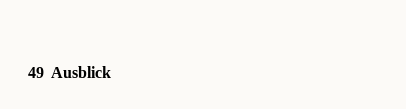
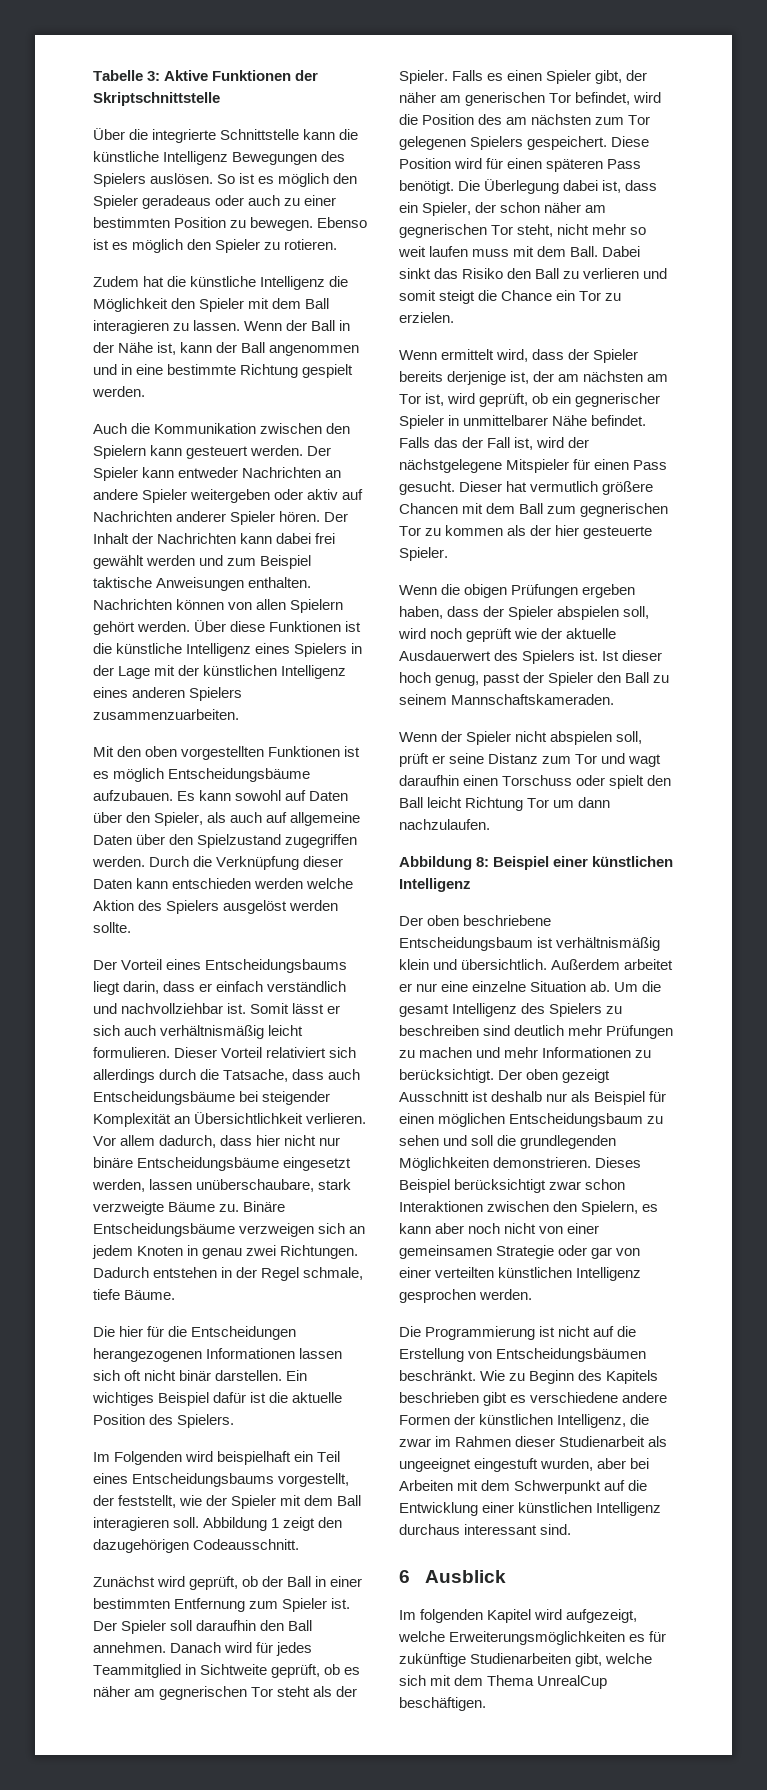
[28,66,111,78] 49 Ausblick -> [93,70,319,81] [93,92,220,106] [93,128,359,143] [93,151,346,165] [93,173,358,187] [93,195,337,209] [93,217,368,231] [93,239,338,253] [93,276,349,290] [93,298,330,312] [93,320,351,334] [93,342,360,356] [93,364,354,378] [92,386,145,397] [93,423,351,434] [93,445,332,459] [93,467,342,481] [93,489,364,503] [93,511,349,525] [93,533,336,544] [93,555,312,569] [93,577,312,591] [93,599,344,613] [93,620,362,635] [93,643,363,657] [93,665,347,679] [93,687,243,701] [93,709,239,720] [93,746,361,760] [93,768,311,782] [93,790,349,801] [93,812,361,826] [93,834,358,848] [92,856,344,870] [93,878,354,889] [93,900,339,914] [93,922,131,933] [93,959,348,973] [93,981,347,995] [93,1003,341,1014] [93,1025,304,1039] [93,1047,357,1058] [93,1069,361,1083] [93,1091,331,1105] [93,1112,367,1127] [93,1135,341,1148] [93,1157,352,1171] [92,1179,352,1192] [93,1201,286,1215] [93,1223,366,1237] [92,1245,359,1259] [93,1267,364,1281] [93,1289,176,1300] [93,1326,297,1340] [93,1348,343,1362] [93,1370,308,1381] [92,1392,343,1406] [93,1414,235,1428] [93,1451,341,1465] [93,1473,350,1487] [93,1495,362,1509] [93,1517,343,1531] [93,1539,300,1553] [93,1576,363,1590] [93,1598,351,1612] [93,1620,313,1634] [93,1642,313,1656] [93,1664,361,1678] [93,1686,358,1700] [399,70,648,84] [399,92,662,106] [399,114,651,125] [399,136,650,150] [399,158,642,172] [399,179,658,194] [399,202,607,216] [399,224,647,238] [398,246,641,257] [399,268,668,279] [399,290,622,304] [399,312,454,323] [399,349,639,363] [399,371,669,385] [399,393,661,407] [399,415,647,429] [399,437,590,450] [399,459,668,473] [399,481,654,495] [399,503,669,517] [399,525,653,539] [399,547,448,561] [399,584,636,598] [399,606,650,620] [398,628,617,642] [399,650,663,664] [399,672,670,686] [399,694,615,705] [399,731,643,745] [399,753,662,767] [399,775,672,789] [399,797,611,811] [399,819,490,830] [399,856,674,870] [399,878,471,892] [399,915,552,926] [399,937,661,951] [399,959,674,970] [399,981,662,992] [399,1003,623,1017] [399,1025,674,1039] [399,1047,652,1058] [399,1069,611,1083] [399,1091,667,1105] [399,1113,664,1127] [399,1135,617,1149] [399,1157,642,1171] [399,1179,626,1193] [399,1201,659,1215] [399,1223,600,1234] [399,1245,641,1259] [399,1267,642,1281] [399,1289,533,1303] [399,1326,637,1340] [399,1348,647,1362] [399,1370,659,1384] [399,1392,668,1406] [399,1414,650,1428] [399,1436,668,1447] [399,1458,650,1472] [399,1480,648,1494] [399,1502,662,1516] [399,1524,572,1535] [399,1570,507,1583] [399,1609,638,1623] [398,1631,667,1645] [399,1653,653,1667] [399,1675,608,1689] [399,1697,486,1711] Tabelle 3: Aktive Funktionen der Skriptschnittstelle // Über die integrierte Schnittstelle kann die künstliche Intelligenz Bewegungen des Spielers auslösen. So ist es möglich den Spieler geradeaus oder auch zu einer bestimmten Position zu bewegen. Ebenso ist es möglich den Spieler zu rotieren. // Zudem hat die künstliche Intelligenz die Möglichkeit den Spieler mit dem Ball interagieren zu lassen. Wenn der Ball in der Nähe ist, kann der Ball angenommen und in eine bestimmte Richtung gespielt werden. // Auch die Kommunikation zwischen den Spielern kann gesteuert werden. Der Spieler kann entweder Nachrichten an andere Spieler weitergeben oder aktiv auf Nachrichten anderer Spieler hören. Der Inhalt der Nachrichten kann dabei frei gewählt werden und zum Beispiel taktische Anweisungen enthalten. Nachrichten können von allen Spielern gehört werden. Über diese Funktionen ist die künstliche Intelligenz eines Spielers in der Lage mit der künstlichen Intelligenz eines anderen Spielers zusammenzuarbeiten. // Mit den oben vorgestellten Funktionen ist es möglich Entscheidungsbäume aufzubauen. Es kann sowohl auf Daten über den Spieler, als auch auf allgemeine Daten über den Spielzustand zugegriffen werden. Durch die Verknüpfung dieser Daten kann entschieden werden welche Aktion des Spielers ausgelöst werden sollte. // Der Vorteil eines Entscheidungsbaums liegt darin, dass er einfach verständlich und nachvollziehbar ist. Somit lässt er sich auch verhältnismäßig leicht formulieren. Dieser Vorteil relativiert sich allerdings durch die Tatsache, dass auch Entscheidungsbäume bei steigender Komplexität an Übersichtlichkeit verlieren. Vor allem dadurch, dass hier nicht nur binäre Entscheidungsbäume eingesetzt werden, lassen unüberschaubare, stark verzweigte Bäume zu. Binäre Entscheidungsbäume verzweigen sich an jedem Knoten in genau zwei Richtungen. Dadurch entstehen in der Regel schmale, tiefe Bäume. // Die hier für die Entscheidungen herangezogenen Informationen lassen sich oft nicht binär darstellen. Ein wichtiges Beispiel dafür ist die aktuelle Position des Spielers. // Im Folgenden wird beispielhaft ein Teil eines Entscheidungsbaums vorgestellt, der feststellt, wie der Spieler mit dem Ball interagieren soll. Abbildung 1 zeigt den dazugehörigen Codeausschnitt. // Zunächst wird geprüft, ob der Ball in einer bestimmten Entfernung zum Spieler ist. Der Spieler soll daraufhin den Ball annehmen. Danach wird für jedes Teammitglied in Sichtweite geprüft, ob es näher am gegnerischen Tor steht als der Spieler. Falls es einen Spieler gibt, der näher am generischen Tor befindet, wird die Position des am nächsten zum Tor gelegenen Spielers gespeichert. Diese Position wird für einen späteren Pass benötigt. Die Überlegung dabei ist, dass ein Spieler, der schon näher am gegnerischen Tor steht, nicht mehr so weit laufen muss mit dem Ball. Dabei sinkt das Risiko den Ball zu verlieren und somit steigt die Chance ein Tor zu erzielen. // Wenn ermittelt wird, dass der Spieler bereits derjenige ist, der am nächsten am Tor ist, wird geprüft, ob ein gegnerischer Spieler in unmittelbarer Nähe befindet. Falls das der Fall ist, wird der nächstgelegene Mitspieler für einen Pass gesucht. Dieser hat vermutlich größere Chancen mit dem Ball zum gegnerischen Tor zu kommen als der hier gesteuerte Spieler. // Wenn die obigen Prüfungen ergeben haben, dass der Spieler abspielen soll, wird noch geprüft wie der aktuelle Ausdauerwert des Spielers ist. Ist dieser hoch genug, passt der Spieler den Ball zu seinem Mannschaftskameraden. // Wenn der Spieler nicht abspielen soll, prüft er seine Distanz zum Tor und wagt daraufhin einen Torschuss oder spielt den Ball leicht Richtung Tor um dann nachzulaufen. // Abbildung 8: Beispiel einer künstlichen Intelligenz // Der oben beschriebene Entscheidungsbaum ist verhältnismäßig klein und übersichtlich. Außerdem arbeitet er nur eine einzelne Situation ab. Um die gesamt Intelligenz des Spielers zu beschreiben sind deutlich mehr Prüfungen zu machen und mehr Informationen zu berücksichtigt. Der oben gezeigt Ausschnitt ist deshalb nur als Beispiel für einen möglichen Entscheidungsbaum zu sehen und soll die grundlegenden Möglichkeiten demonstrieren. Dieses Beispiel berücksichtigt zwar schon Interaktionen zwischen den Spielern, es kann aber noch nicht von einer gemeinsamen Strategie oder gar von einer verteilten künstlichen Intelligenz gesprochen werden. // Die Programmierung ist nicht auf die Erstellung von Entscheidungsbäumen beschränkt. Wie zu Beginn des Kapitels beschrieben gibt es verschiedene andere Formen der künstlichen Intelligenz, die zwar im Rahmen dieser Studienarbeit als ungeeignet eingestuft wurden, aber bei Arbeiten mit dem Schwerpunkt auf die Entwicklung einer künstlichen Intelligenz durchaus interessant sind. // 6 Ausblick // Im folgenden Kapitel wird aufgezeigt, welche Erweiterungsmöglichkeiten es für zukünftige Studienarbeiten gibt, welche sich mit dem Thema UnrealCup beschäftigen.

